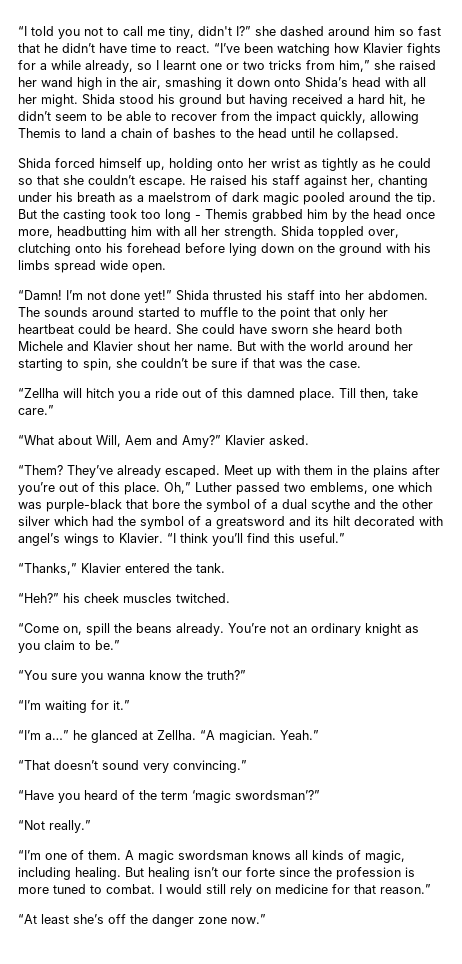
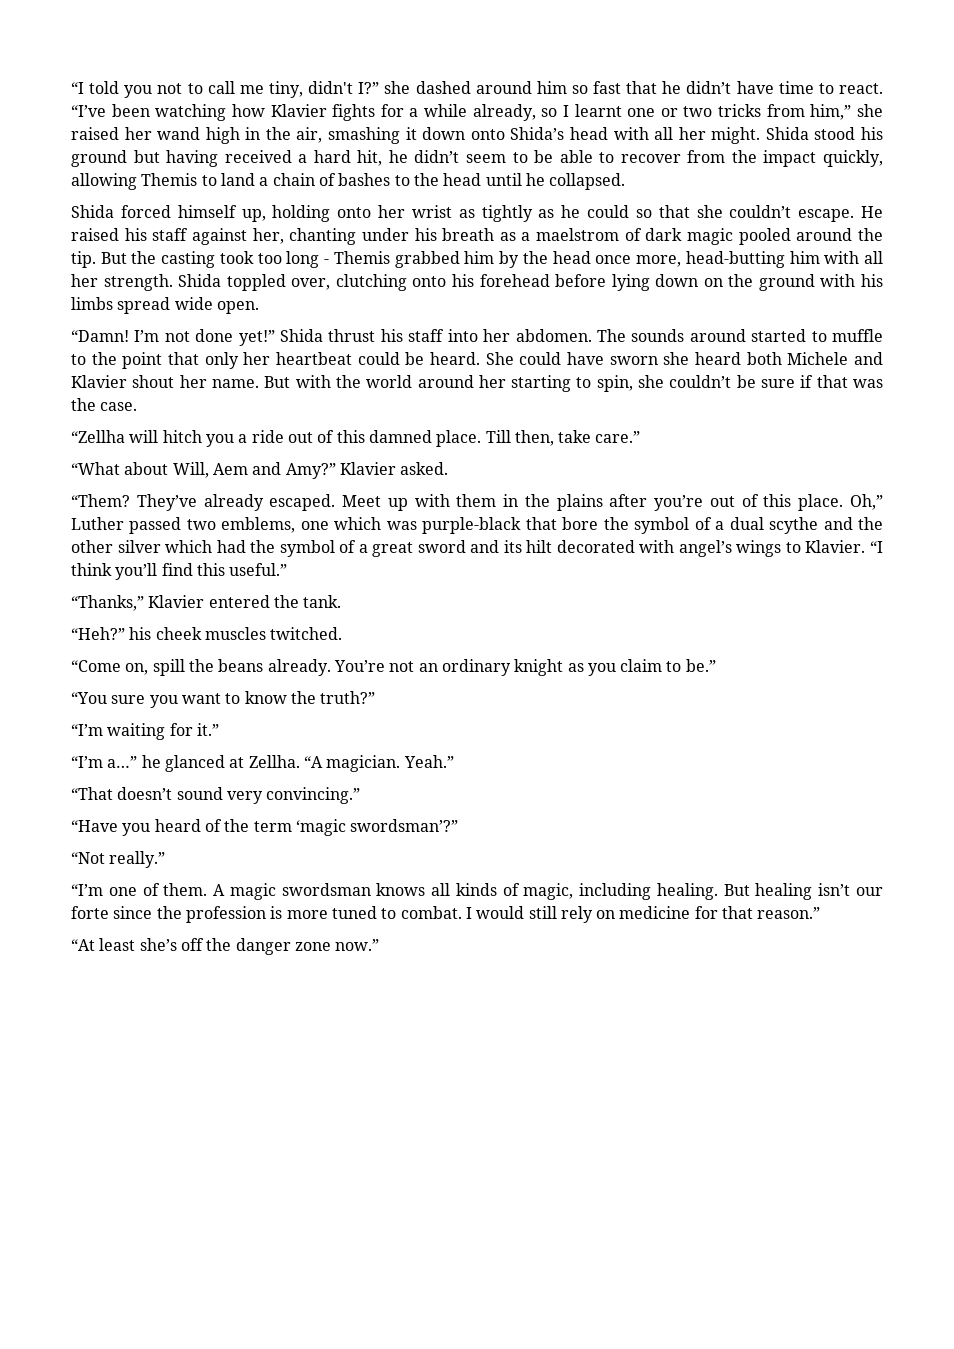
[57,226,127,239] headbutting -> [685,251,785,268] head-butting
[213,290,262,300] thrusted -> [328,329,376,342] thrust
[216,516,285,529] greatsword -> [372,540,466,557] great sword
[107,673,145,680] wanna -> [181,693,241,704] want to

